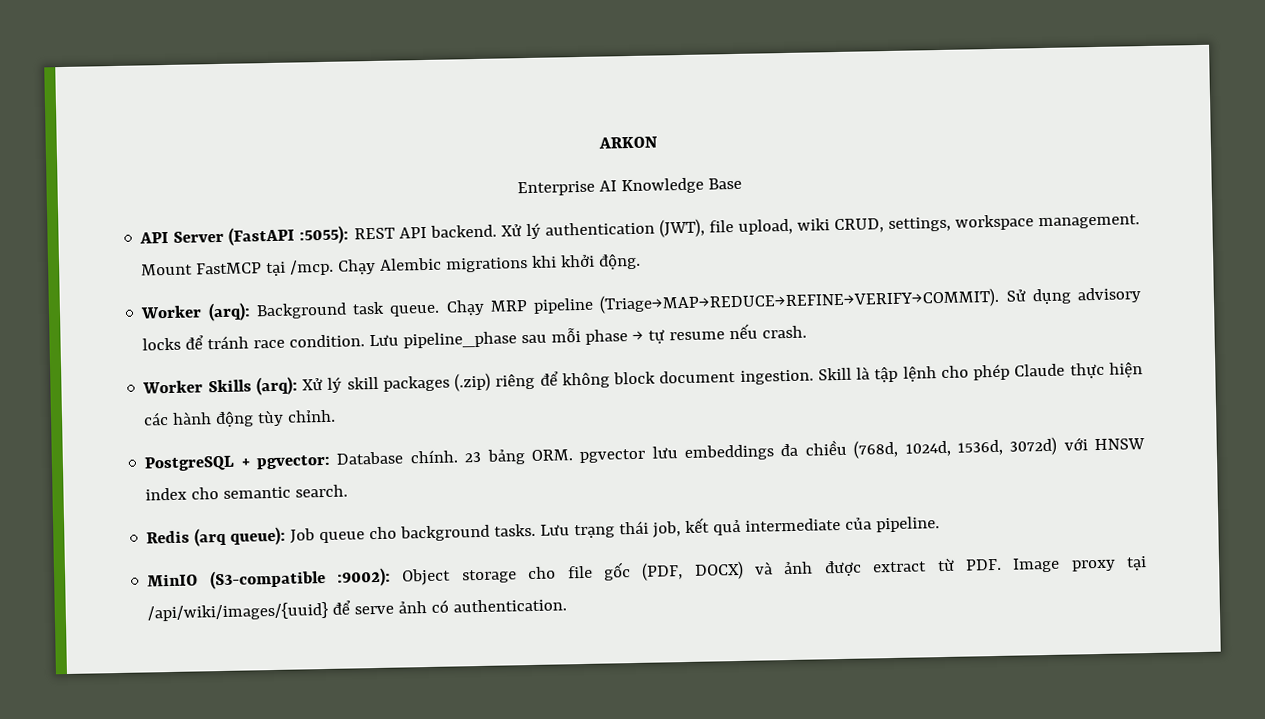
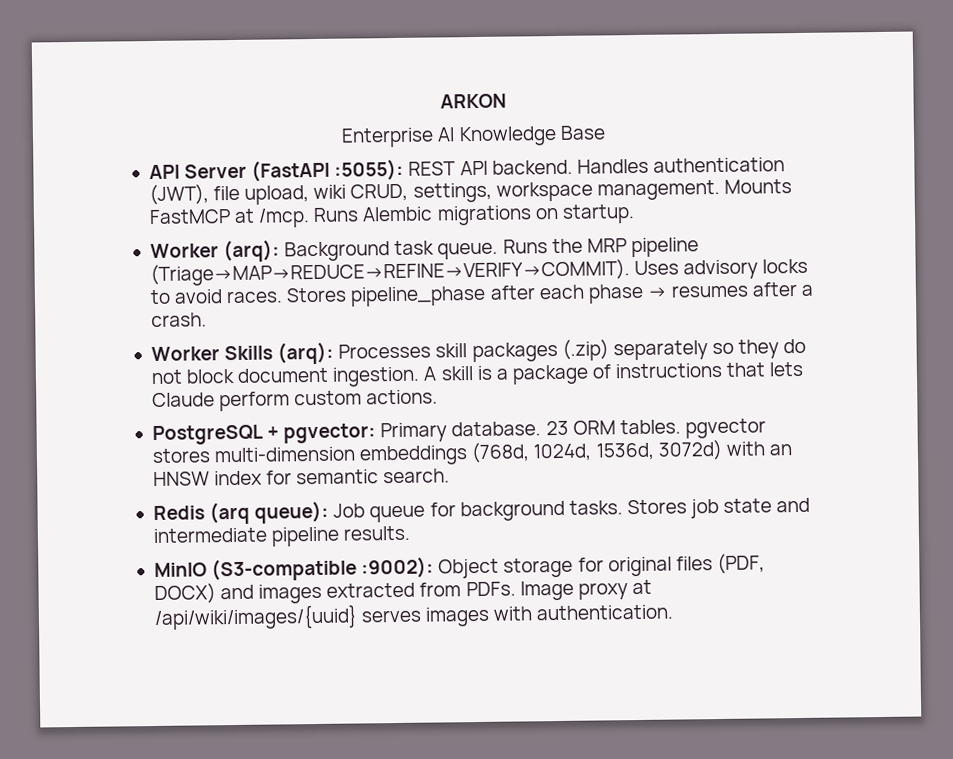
[500,222,541,240] Xử lý -> [576,158,649,174] Handles
[141,253,642,277] Mount FastMCP tại /mcp. Chạy Alembic migrations khi khởi động. -> [723,179,792,194] [148,204,635,228] Mounts FastMCP at /mcp. Runs Alembic migrations on startup.
[445,299,485,316] Chạy -> [502,238,583,254] Runs the
[1005,287,1141,305] [142,323,759,351] Sử dụng advisory locks để tránh race condition. Lưu pipeline_phase sau mỗi phase → tự resume nếu -> [634,258,809,280] [149,282,814,307] Uses advisory locks to avoid races. Stores pipeline_phase after each phase → resumes after a
[302,376,343,393] Xử lý -> [338,343,432,359] Processes
[495,362,1143,390] [143,409,337,428] [144,439,847,472] riêng để không block document ingestion. Skill là tập lệnh cho phép Claude thực hiện các hành động tùy chỉnh. // PostgreSQL + pgvector: Database chính. 23 bảng ORM. pgvector lưu embeddings đa chiều -> [612,338,807,361] [150,361,804,387] [151,389,439,412] [151,418,766,446] [151,445,469,466] separately so they do not block document ingestion. A skill is a package of instructions that lets Claude perform custom actions. // PostgreSQL + pgvector: Primary database. 23 ORM tables. pgvector stores multi-dimension embeddings
[1063,437,1088,451] với -> [725,441,792,456] with an
[191,487,220,500] cho -> [266,470,293,485] for
[369,526,398,540] cho -> [429,502,456,517] for
[540,516,941,539] Lưu trạng thái job, kết quả intermediate của pipeline. -> [626,497,811,519] [152,525,411,547] Stores job state and intermediate pipeline results.
[528,556,1147,581] [147,599,450,622] cho file gốc (PDF, DOCX) và ảnh được extract từ PDF. Image proxy tại /api/wiki/images/{uuid} để serve ảnh có -> [577,553,765,577] [153,579,652,605] [153,604,533,631] for original files (PDF, DOCX) and images extracted from PDFs. Image proxy at /api/wiki/images/{uuid} serves images with

